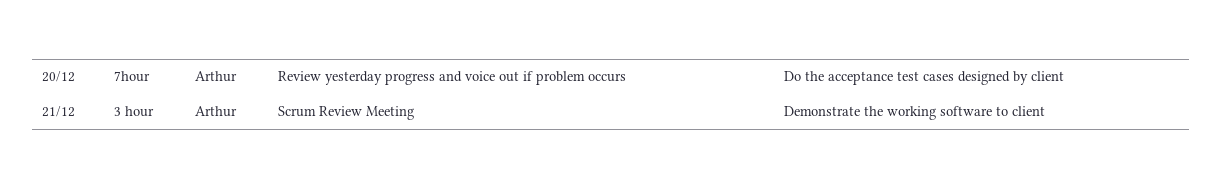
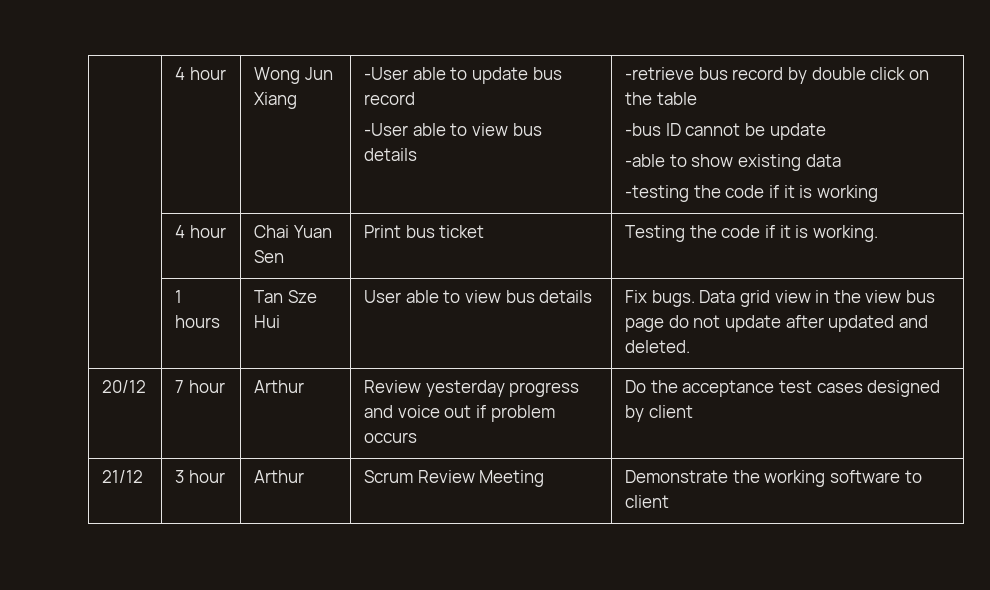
(41, 76) none -> [175,67,226,80] [254,67,333,84] [254,92,298,109] [364,67,562,84] [364,92,416,105] [364,123,542,136] [364,148,418,161] [625,67,929,84] [625,92,697,105] [625,123,826,140] [625,154,841,171] [625,185,878,202] [175,225,226,238] [254,225,332,238] [254,250,285,263] [364,225,485,238] [625,225,878,242] [175,290,183,303] [175,315,221,328] [254,290,317,303] [254,315,281,328] [364,290,593,303] [625,290,935,307] [625,315,928,332] [625,340,691,353] | 4 hour | Wong Jun Xiang | -User able to update bus record // -User able to view bus details | -retrieve bus record by double click on the table // -bus ID cannot be update // -able to show existing data // -testing the code if it is working // | 4 hour | Chai Yuan Sen | Print bus ticket | Testing the code if it is working. // | 1 hours | Tan Sze Hui | User able to view bus details | Fix bugs. Data grid view in the view bus page do not update after updated and deleted. //
[113,71,150,82] 7hour -> [175,380,225,393] 7 hour

